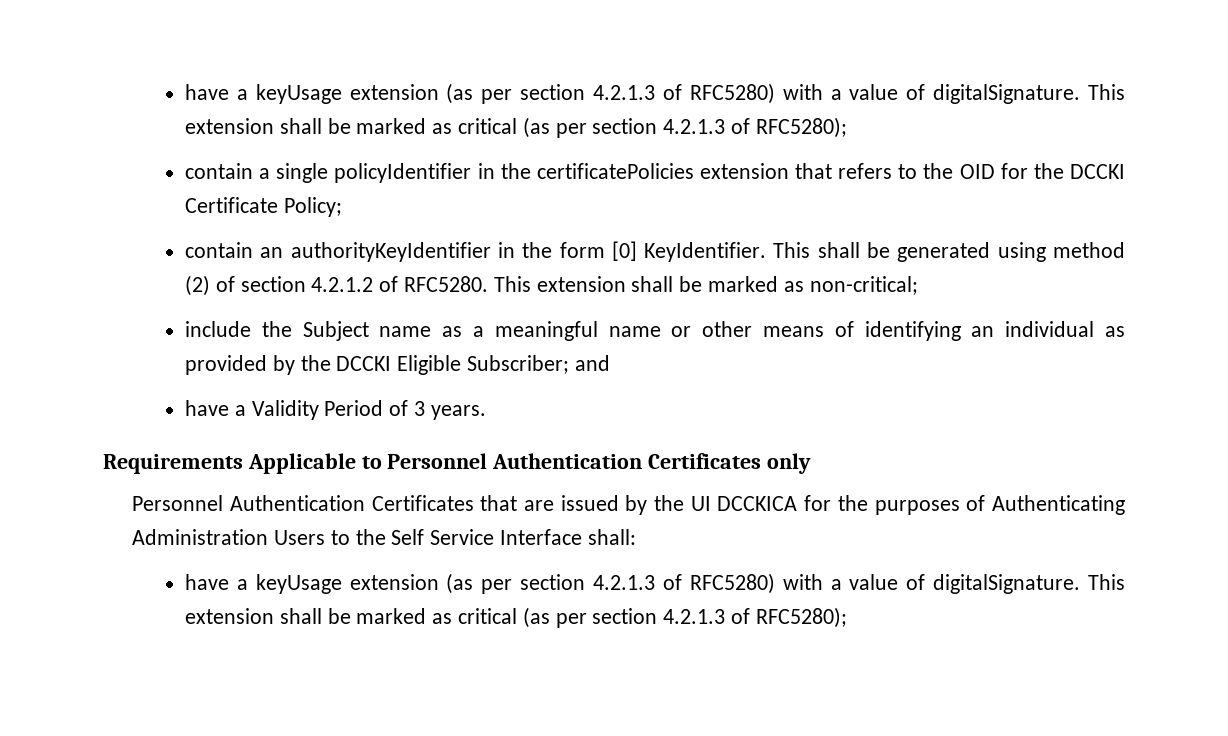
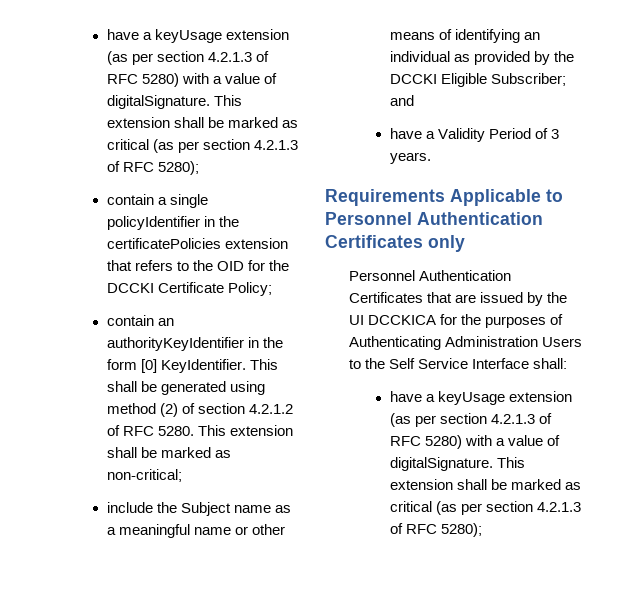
[184,83,775,104] have a keyUsage extension (as per section 4.2.1.3 of RFC5280) -> [106,29,289,43] [106,51,270,65] [106,73,179,87] have a keyUsage extension (as per section 4.2.1.3 of RFC 5280)
[755,117,847,138] RFC5280); -> [122,161,199,175] RFC 5280);
[403,276,488,292] RFC5280. -> [122,426,194,436] RFC 5280.
[689,573,775,594] RFC5280) -> [389,435,462,449] RFC 5280)
[755,607,847,628] RFC5280); -> [405,523,482,537] RFC 5280);

